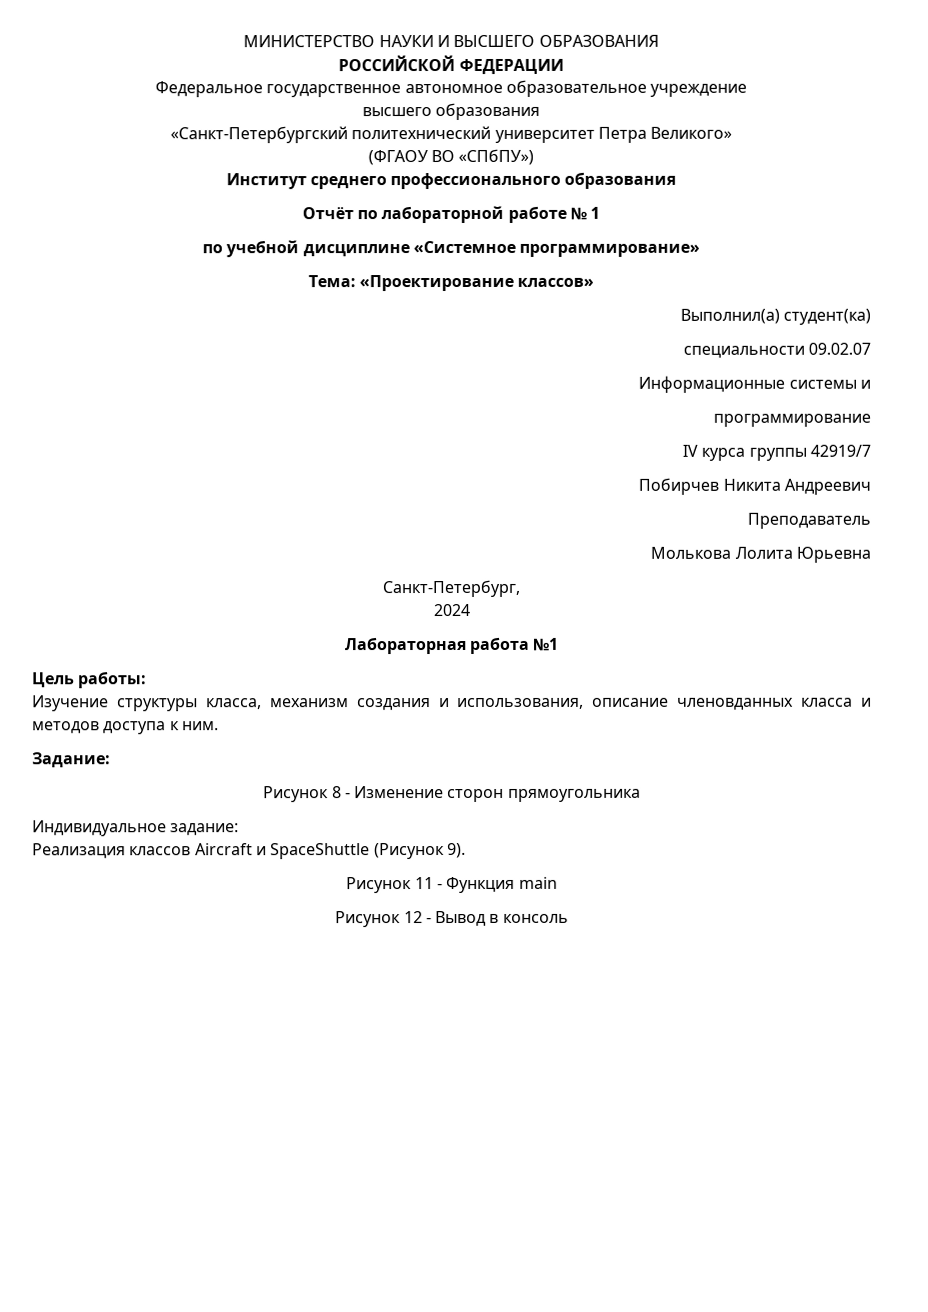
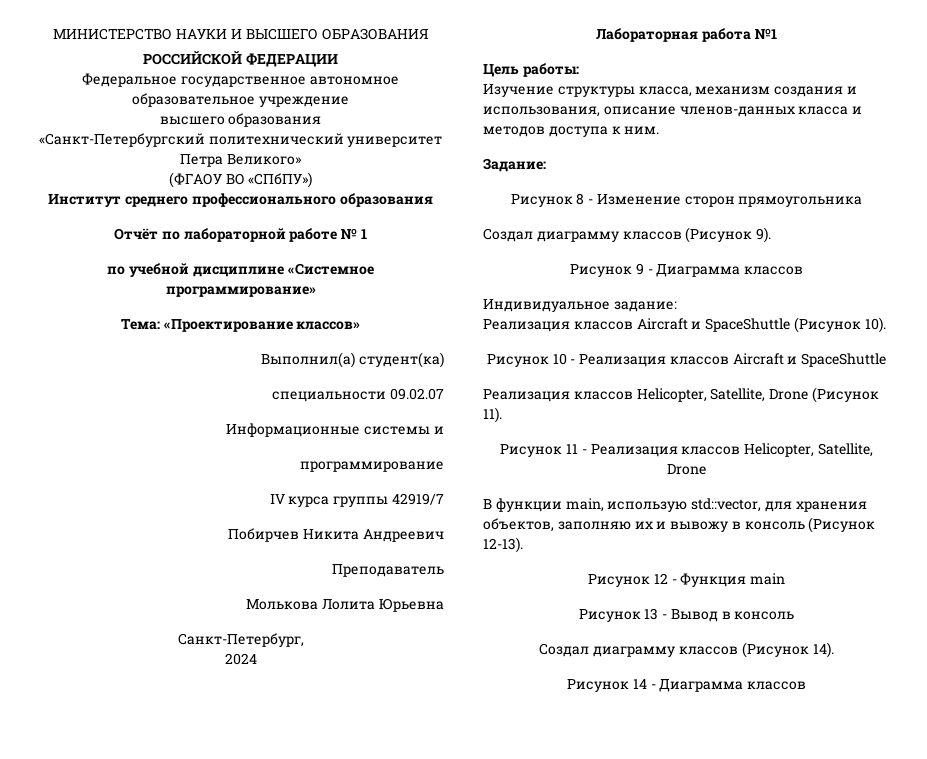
[677,697,795,710] членовданных -> [679,106,795,117] членов-данных
(641, 795) none -> [483,227,772,243] [569,263,804,277] // Создал диаграмму классов (Рисунок 9). // Рисунок 9 - Диаграмма классов
[446,842,466,859] [346,877,434,894] 9). // Рисунок 11 -> [864,317,886,333] [486,353,887,367] [483,387,879,403] [483,407,502,423] [500,443,873,457] [667,464,706,475] [483,498,867,512] [483,517,876,533] [483,537,523,553] [587,573,668,587] 10). // Рисунок 10 - Реализация классов Aircraft и SpaceShuttle // Реализация классов Helicopter, Satellite, Drone (Рисунок 11). // Рисунок 11 - Реализация классов Helicopter, Satellite, Drone // В функции main, использую std::vector, для хранения объектов, заполняю их и вывожу в консоль (Рисунок 12-13). // Рисунок 12
[403,911,423,924] 12 -> [644,608,659,620] 13
(569, 918) none -> [539,642,834,658] [566,679,807,692] // Создал диаграмму классов (Рисунок 14). // Рисунок 14 - Диаграмма классов

